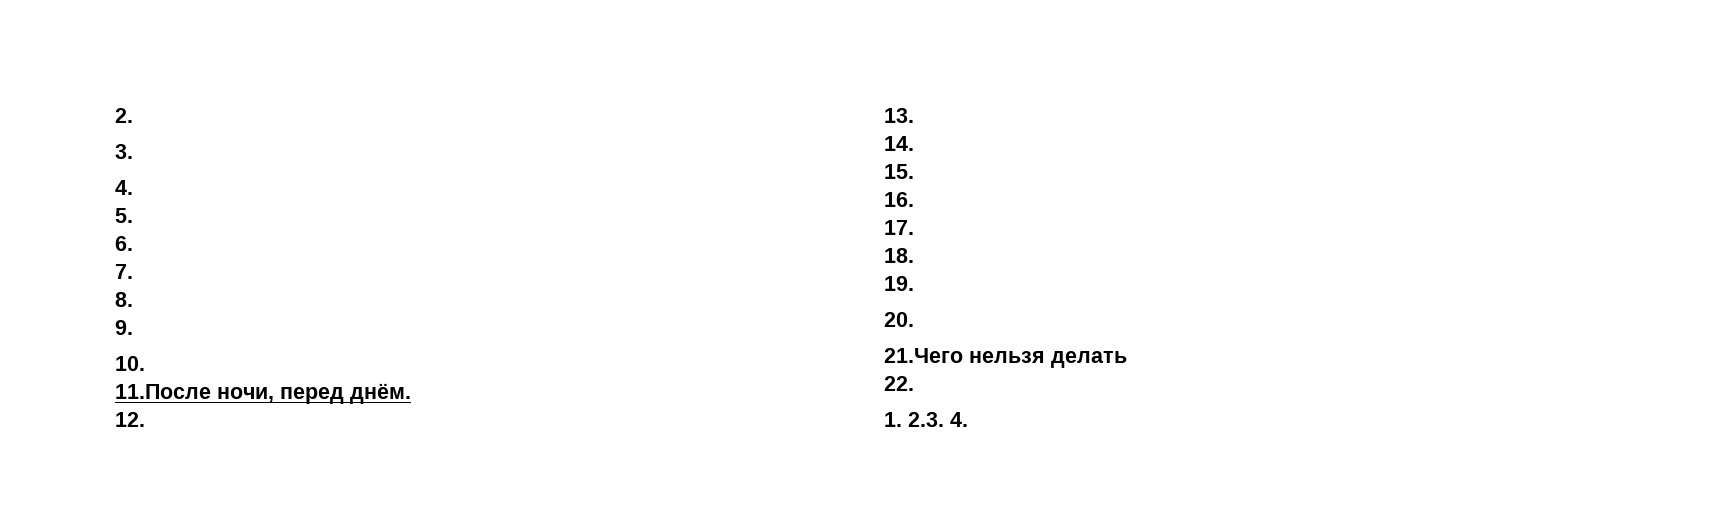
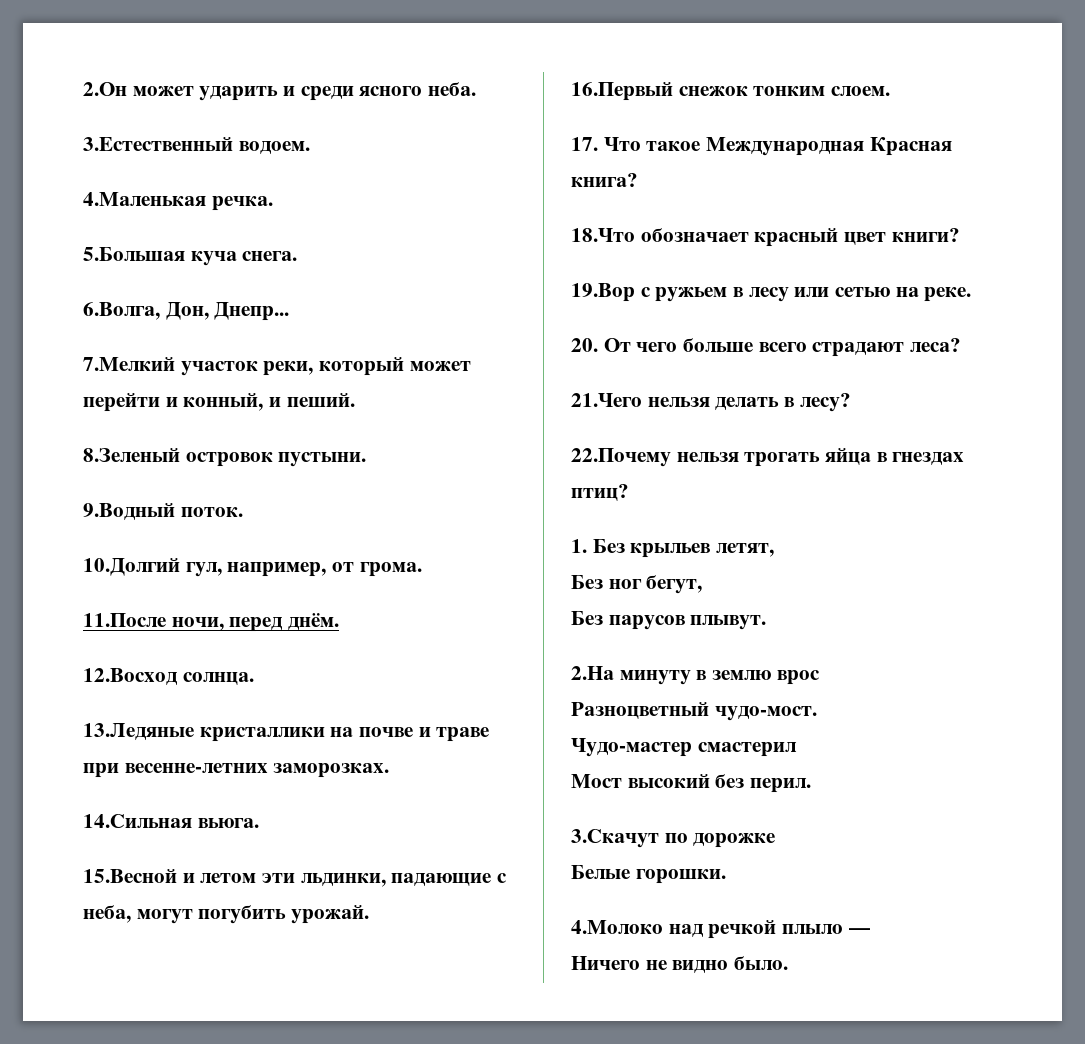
[115,108,133,123] [115,144,133,159] [115,180,133,195] [115,208,133,223] [115,236,133,251] [115,264,133,279] [115,292,133,307] [115,320,133,335] [115,356,145,371] [115,383,411,404] [115,412,145,427] [884,108,914,123] [884,136,914,151] [884,164,914,179] [884,192,914,207] [884,220,914,235] [884,248,914,263] [884,276,914,291] [884,312,914,327] [884,348,1127,368] [884,376,914,391] [884,412,968,427] 2. // 3. // 4. // 5. // 6. // 7. // 8. // 9. // 10. // 11.После ночи, перед днём. // 12. // 13. // 14. // 15. // 16. // 17. // 18. // 19. // 20. // 21.Чего нельзя делать // 22. // 1. 2.3. 4. -> [83,82,477,101] [83,137,310,155] [83,192,273,211] [83,247,298,266] [83,302,290,321] [83,357,471,376] [83,393,355,412] [83,448,367,467] [83,503,243,521] [83,558,422,577] [83,613,340,632] [83,668,254,686] [83,723,490,742] [83,763,390,778] [83,814,259,828] [83,869,508,887] [83,905,370,924] [571,82,891,101] [571,137,952,156] [571,173,638,187] [571,228,960,247] [571,283,972,302] [571,338,962,357] [571,393,851,412] [571,448,965,467] [571,484,629,502] [571,539,775,558] [571,575,703,594] [571,611,767,630] [571,666,820,685] [571,702,817,721] [571,738,797,757] [571,774,812,793] [571,829,776,848] [571,865,726,884] [571,920,870,939] [571,956,789,974] 2.Он может ударить и среди ясного неба. // 3.Естественный водоем. // 4.Маленькая речка. // 5.Большая куча снега. // 6.Волга, Дон, Днепр... // 7.Мелкий участок реки, который может перейти и конный, и пеший. // 8.Зеленый островок пустыни. // 9.Водный поток. // 10.Долгий гул, например, от грома. // 11.После ночи, перед днём. // 12.Восход солнца. // 13.Ледяные кристаллики на почве и траве при весенне-летних заморозках. // 14.Сильная вьюга. // 15.Весной и летом эти льдинки, падающие с неба, могут погубить урожай. // 16.Первый снежок тонким слоем. // 17. Что такое Международная Красная книга? // 18.Что обозначает красный цвет книги? // 19.Вор с ружьем в лесу или сетью на реке. // 20. От чего больше всего страдают леса? // 21.Чего нельзя делать в лесу? // 22.Почему нельзя трогать яйца в гнездах птиц? // 1. Без крыльев летят, // Без ног бегут, // Без парусов плывут. // 2.На минуту в землю врос // Разноцветный чудо-мост. // Чудо-мастер смастерил // Мост высокий без перил. // 3.Скачут по дорожке // Белые горошки. // 4.Молоко над речкой плыло — // Ничего не видно было.

